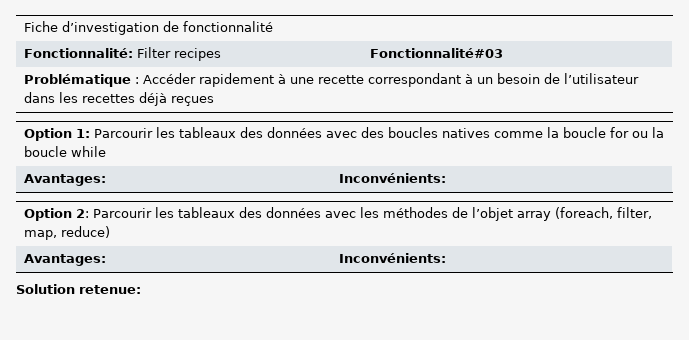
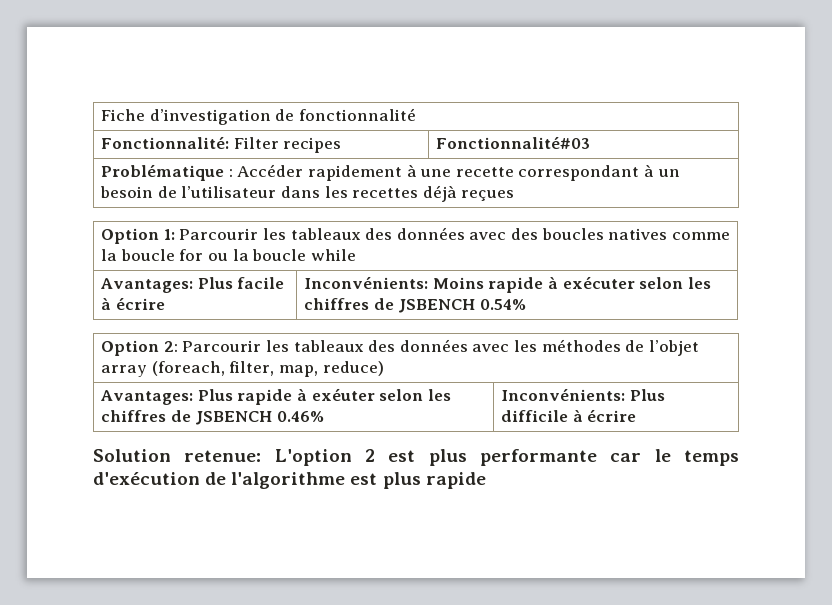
[339,173,447,183] | Inconvénients: -> [197,277,285,289] [101,297,165,310] [304,276,711,293] [304,298,527,313] Plus facile à écrire | Inconvénients: Moins rapide à exécuter selon les chiffres de JSBENCH 0.54%
[339,253,447,263] [16,284,141,294] | Inconvénients: // Solution retenue: -> [197,388,451,405] [101,410,325,425] [501,388,665,401] [501,409,637,422] [93,449,740,466] [93,471,486,489] Plus rapide à exéuter selon les chiffres de JSBENCH 0.46% | Inconvénients: Plus difficile à écrire // Solution retenue: L'option 2 est plus performante car le temps d'exécution de l'algorithme est plus rapide

